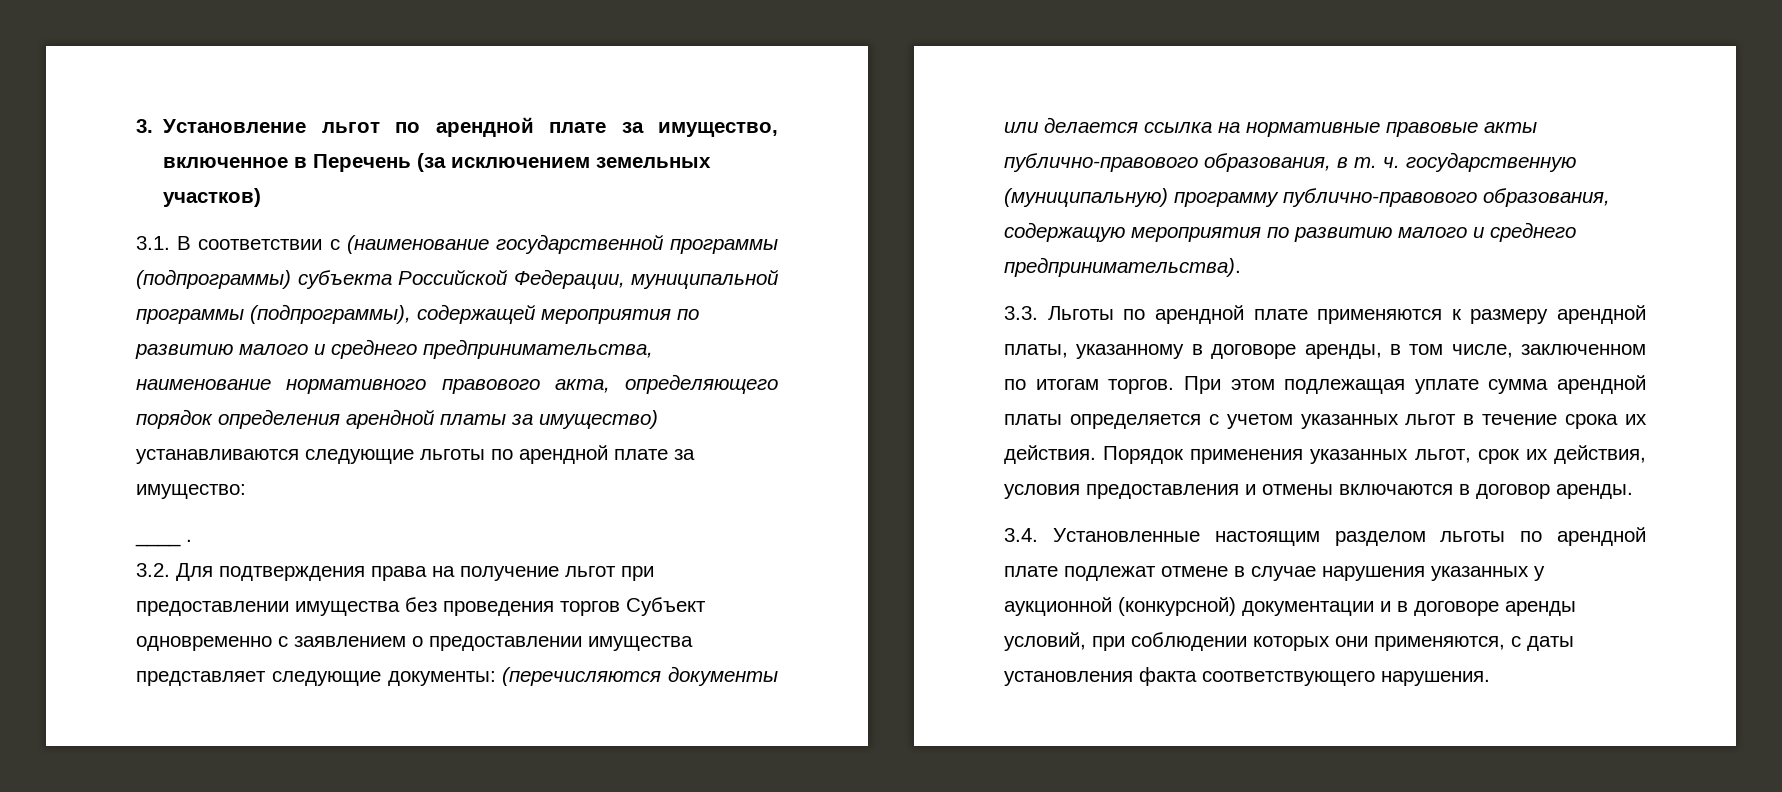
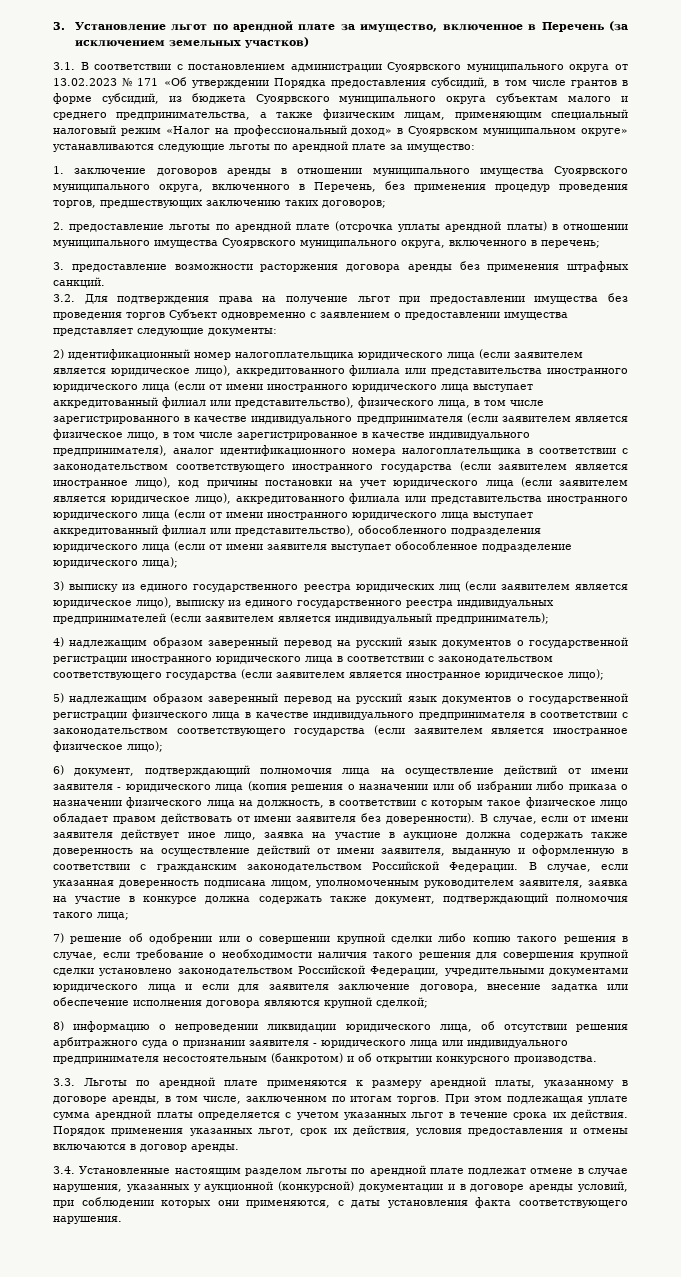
[346,234,778,254] [136,269,778,289] [136,304,699,324] [135,339,653,359] [136,374,778,394] [136,409,658,429] (наименование государственной программы (подпрограммы) субъекта Российской Федерации, муниципальной программы (подпрограммы), содержащей мероприятия по развитию малого и среднего предпринимательства, наименование нормативного правового акта, определяющего порядок определения арендной платы за имущество) -> [188,62,628,72] [53,77,628,88] [53,93,629,104] [53,109,628,120] [53,125,629,136] постановлением администрации Суоярвского муниципального округа от 13.02.2023 № 171 «Об утверждении Порядка предоставления субсидий, в том числе грантов в форме субсидий, из бюджета Суоярвского муниципального округа субъектам малого и среднего предпринимательства, а также физическим лицам, применяющим специальный налоговый режим «Налог на профессиональный доход» в Суоярвском муниципальном округе»
[135,542,181,547] [186,539,192,542] ____ . -> [53,166,628,176] [53,181,628,192] [53,200,386,208] [53,221,628,232] [53,238,600,248] [53,261,629,272] [53,277,105,288] 1. заключение договоров аренды в отношении муниципального имущества Суоярвского муниципального округа, включенного в Перечень, без применения процедур проведения торгов, предшествующих заключению таких договоров; // 2. предоставление льготы по арендной плате (отсрочка уплаты арендной платы) в отношении муниципального имущества Суоярвского муниципального округа, включенного в перечень; // 3. предоставление возможности расторжения договора аренды без применения штрафных санкций.
[502,666,778,686] [1004,117,1537,137] [1004,152,1576,172] [1004,188,1610,207] [1004,222,1576,242] [1004,257,1241,277] (перечисляются документы или делается ссылка на нормативные правовые акты публично-правового образования, в т. ч. государственную (муниципальную) программу публично-правового образования, содержащую мероприятия по развитию малого и среднего предпринимательства). -> [53,349,583,360] [53,365,628,376] [53,381,533,392] [53,397,544,408] [53,413,628,424] [53,429,530,440] [53,445,628,456] [53,461,629,472] [53,477,628,488] [53,493,628,504] [53,509,533,520] [53,525,541,536] [53,541,572,552] [53,557,178,568] [53,581,629,592] [53,597,554,608] [53,613,549,624] [53,637,628,648] [53,656,553,664] [53,669,604,680] [53,693,628,704] [53,709,628,720] [53,725,629,736] [53,741,163,752] [53,765,628,776] [53,781,628,792] [53,797,629,808] [53,813,628,824] [53,829,628,840] [53,845,628,856] [53,861,628,872] [53,880,628,888] [53,893,628,904] [53,912,129,920] [53,933,628,944] [53,949,628,960] [53,965,628,976] [53,984,628,992] [53,997,428,1008] [53,1021,628,1032] [53,1037,568,1048] [53,1053,597,1064] // 2) идентификационный номер налогоплательщика юридического лица (если заявителем является юридическое лицо), аккредитованного филиала или представительства иностранного юридического лица (если от имени иностранного юридического лица выступает аккредитованный филиал или представительство), физического лица, в том числе зарегистрированного в качестве индивидуального предпринимателя (если заявителем является физическое лицо, в том числе зарегистрированное в качестве индивидуального предпринимателя), аналог идентификационного номера налогоплательщика в соответствии с законодательством соответствующего иностранного государства (если заявителем является иностранное лицо), код причины постановки на учет юридического лица (если заявителем является юридическое лицо), аккредитованного филиала или представительства иностранного юридического лица (если от имени иностранного юридического лица выступает аккредитованный филиал или представительство), обособленного подразделения юридического лица (если от имени заявителя выступает обособленное подразделение юридического лица); // 3) выписку из единого государственного реестра юридических лиц (если заявителем является юридическое лицо), выписку из единого государственного реестра индивидуальных предпринимателей (если заявителем является индивидуальный предприниматель); // 4) надлежащим образом заверенный перевод на русский язык документов о государственной регистрации иностранного юридического лица в соответствии с законодательством соответствующего государства (если заявителем является иностранное юридическое лицо); // 5) надлежащим образом заверенный перевод на русский язык документов о государственной регистрации физического лица в качестве индивидуального предпринимателя в соответствии с законодательством соответствующего государства (если заявителем является иностранное физическое лицо); // 6) документ, подтверждающий полномочия лица на осуществление действий от имени заявителя - юридического лица (копия решения о назначении или об избрании либо приказа о назначении физического лица на должность, в соответствии с которым такое физическое лицо обладает правом действовать от имени заявителя без доверенности). В случае, если от имени заявителя действует иное лицо, заявка на участие в аукционе должна содержать также доверенность на осуществление действий от имени заявителя, выданную и оформленную в соответствии с гражданским законодательством Российской Федерации. В случае, если указанная доверенность подписана лицом, уполномоченным руководителем заявителя, заявка на участие в конкурсе должна содержать также документ, подтверждающий полномочия такого лица; // 7) решение об одобрении или о совершении крупной сделки либо копию такого решения в случае, если требование о необходимости наличия такого решения для совершения крупной сделки установлено законодательством Российской Федерации, учредительными документами юридического лица и если для заявителя заключение договора, внесение задатка или обеспечение исполнения договора являются крупной сделкой; // 8) информацию о непроведении ликвидации юридического лица, об отсутствии решения арбитражного суда о признании заявителя - юридического лица или индивидуального предпринимателя несостоятельным (банкротом) и об открытии конкурсного производства.
[1322,566,1425,581] нарушения -> [53,1184,122,1192] нарушения,

